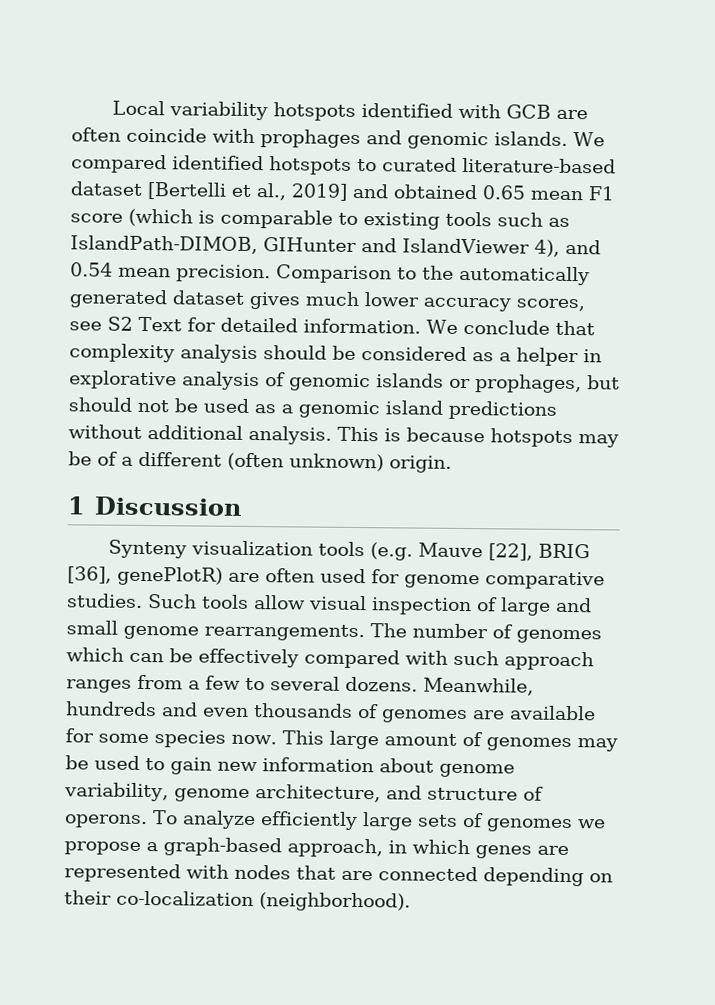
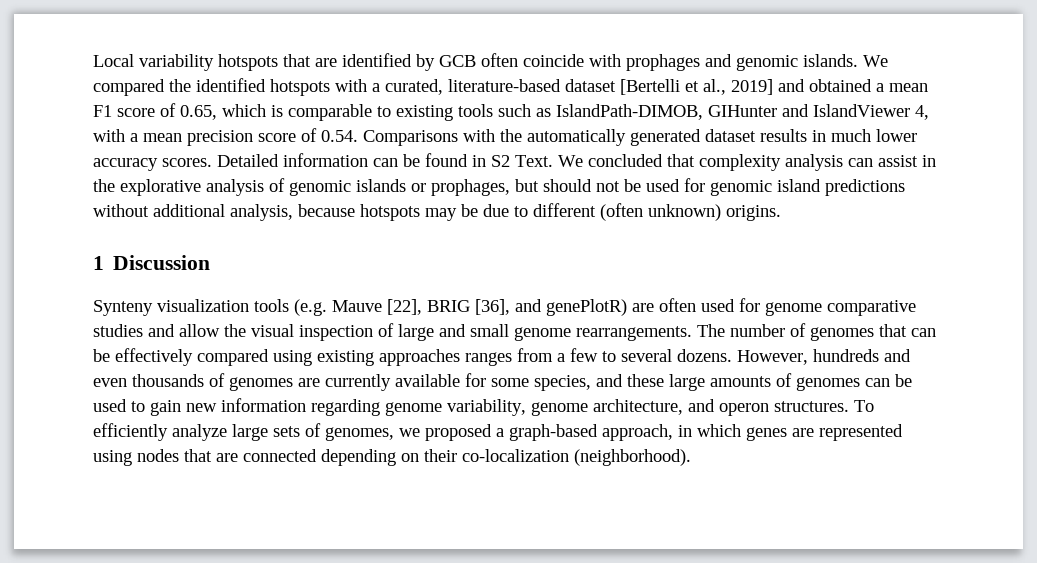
[361,103,589,120] identified with GCB are -> [283,53,476,71] that are identified by GCB
(167, 164) none -> [169,79,191,92] the
[357,157,457,172] to curated -> [335,79,443,95] with a curated,
[482,185,525,200] 0.65 -> [876,83,884,92] a
[128,208,193,227] (which -> [160,103,266,120] of 0.65, which
[533,239,601,257] [70,262,417,284] 4), and 0.54 mean precision. Comparison to -> [915,105,929,120] [93,128,495,146] 4, with a mean precision score of 0.54. Comparisons with
[249,291,300,310] gives -> [760,129,826,142] results in
[516,298,585,312] [69,316,595,336] [69,343,602,367] scores, see S2 Text for detailed information. We conclude that complexity analysis should be considered as a helper in -> [162,153,936,171] [93,179,115,192] scores. Detailed information can be found in S2 Text. We concluded that complexity analysis can assist in the
[254,404,293,414] as a -> [684,178,705,192] for
[248,425,401,445] analysis. This is -> [230,204,293,221] analysis,
[97,451,133,466] of a -> [483,204,528,217] due to
[389,455,452,473] origin. -> [726,205,781,221] origins.
(112, 575) none -> [515,299,542,312] and
[66,593,306,610] studies. Such tools allow -> [93,324,246,337] studies and allow the
[66,647,124,662] which -> [879,324,907,337] that
[405,650,594,671] with such approach -> [273,349,460,366] using existing approaches
[423,677,534,696] Meanwhile, -> [737,350,808,365] However,
(505, 715) none -> [325,374,391,391] currently
[154,730,618,752] species now. This large amount of genomes may -> [534,373,890,391] species, and these large amounts of genomes can
[379,758,434,773] about -> [311,399,380,416] regarding
[426,786,544,801] [64,810,606,833] [64,841,141,855] structure of operons. To analyze efficiently large sets of genomes we propose -> [719,400,874,416] [93,423,492,441] operon structures. To efficiently analyze large sets of genomes, we proposed
[186,864,229,879] with -> [93,450,132,466] using

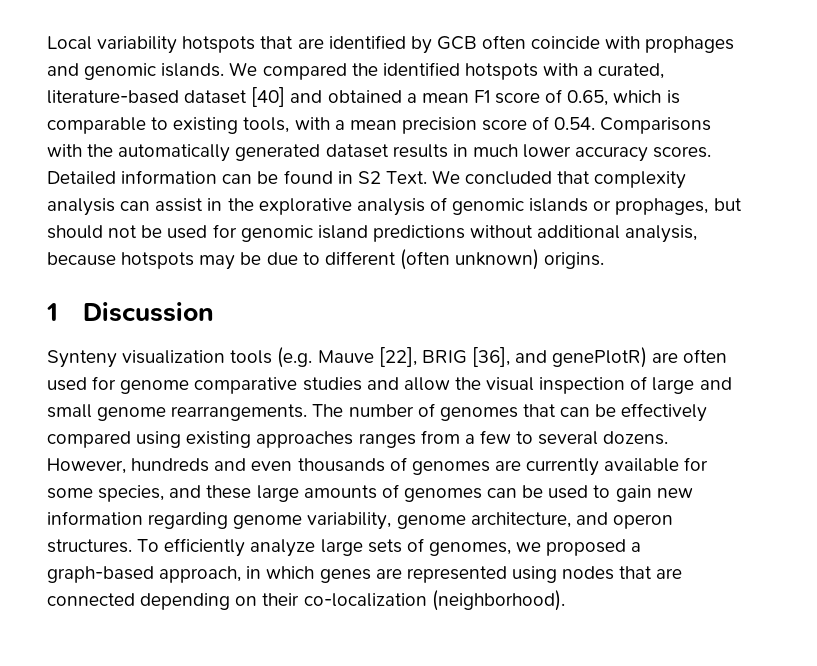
[620,79,773,95] [Bertelli et al., 2019] -> [251,87,286,107] [40]
[458,104,929,120] tools such as IslandPath-DIMOB, GIHunter and IslandViewer 4, -> [243,117,290,133] tools,

